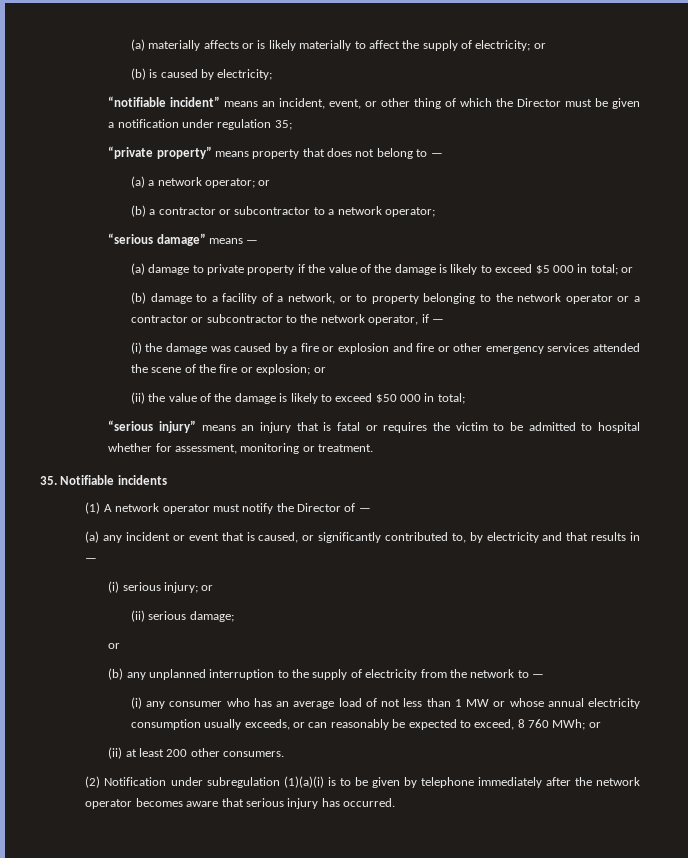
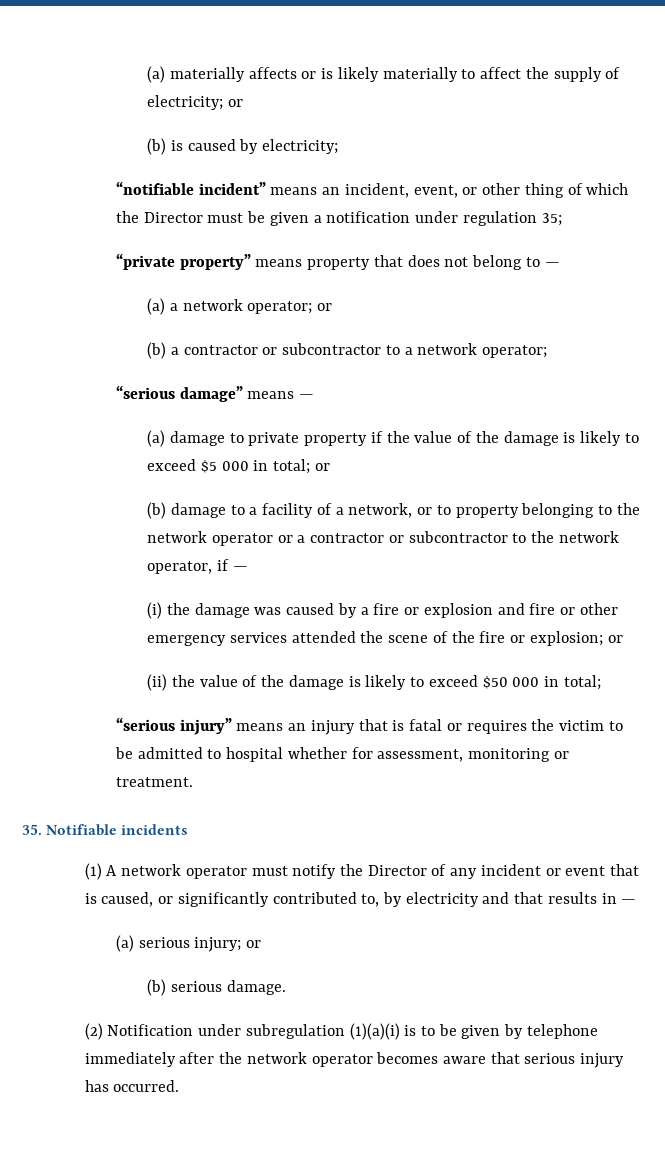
[358,508,371,512] [85,531,100,543] — // (a) -> (447, 870) none
[108,581,120,593] (i) -> [115,935,134,952] (a)
[130,610,234,622] [108,643,121,649] [108,668,545,680] [130,697,641,709] [130,719,601,730] [108,747,285,759] (ii) serious damage; // or // (b) any unplanned interruption to the supply of electricity from the network to — // (i) any consumer who has an average load of not less than 1 MW or whose annual electricity consumption usually exceeds, or can reasonably be expected to exceed, 8 760 MWh; or // (ii) at least 200 other consumers. -> [147,979,286,996] (b) serious damage.

